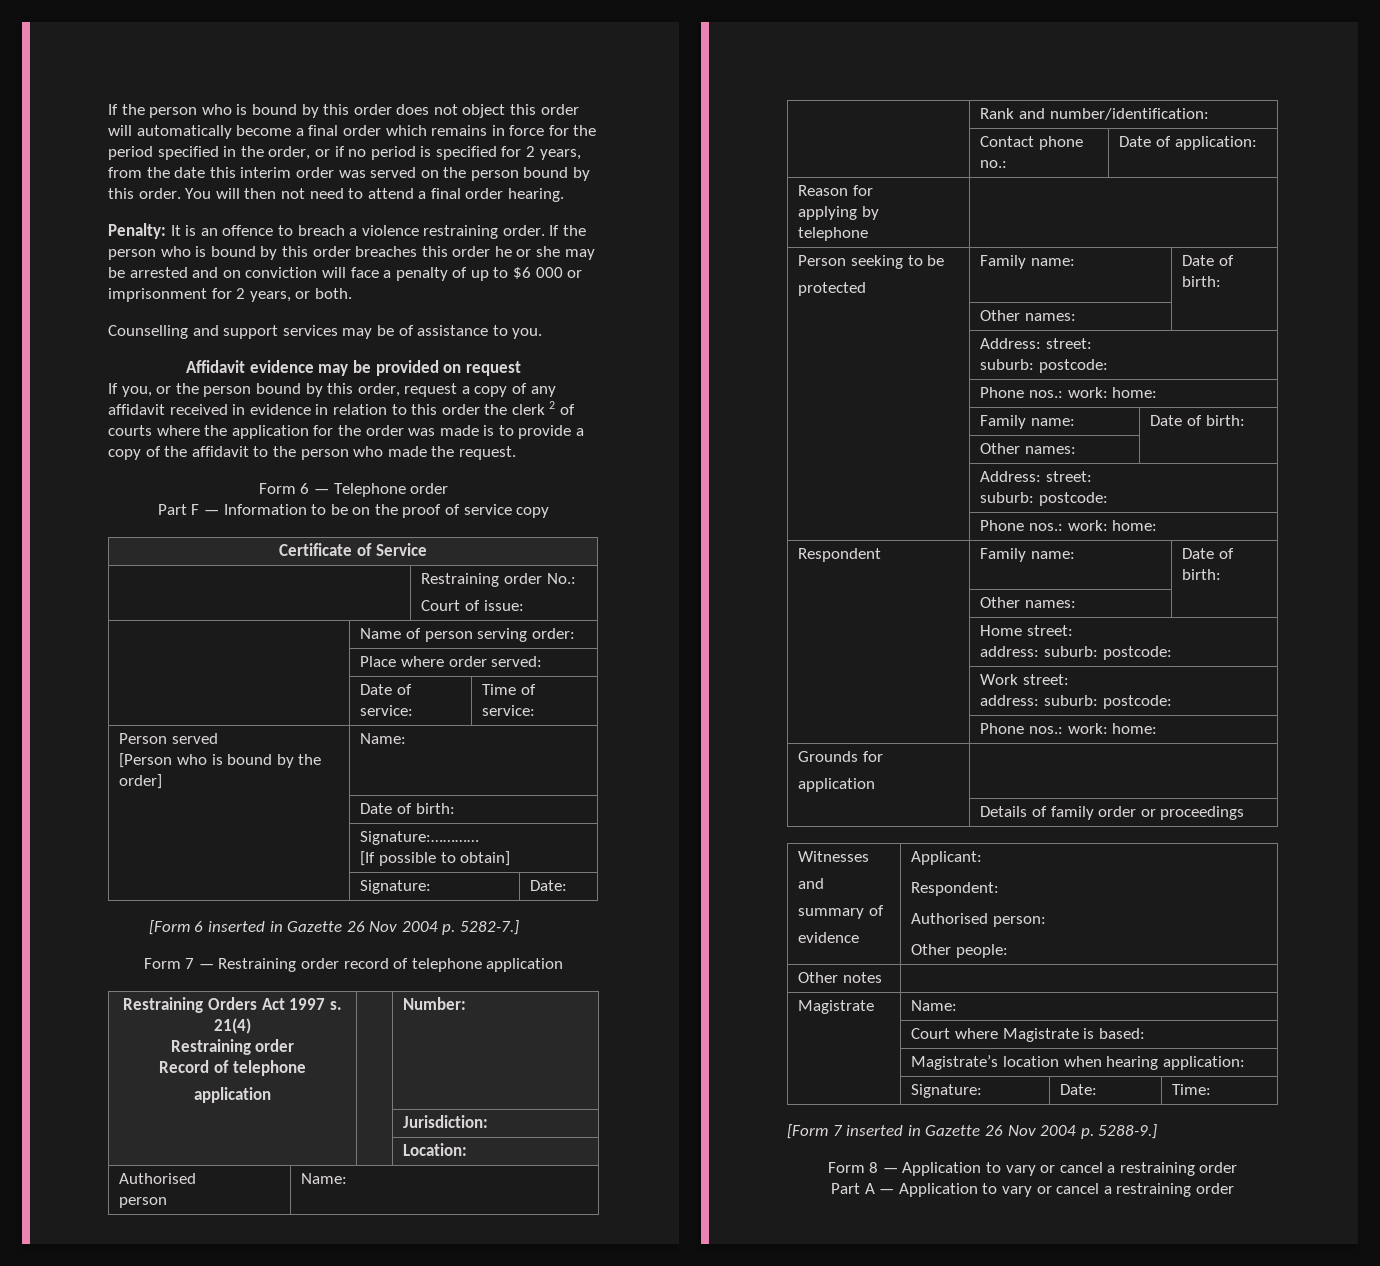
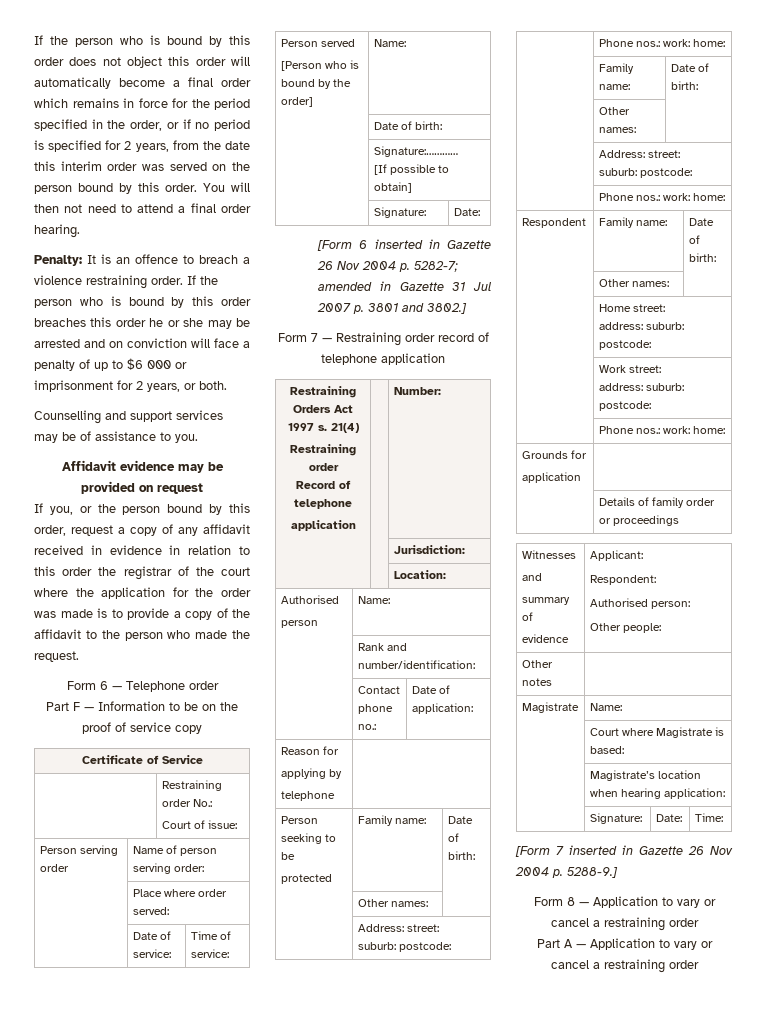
[511,401,576,415] [108,425,152,436] clerk 2 of courts -> [123,566,250,580] registrar of the court
(524, 605) none -> [39,845,118,856] [39,864,69,872] Person serving order
[460,920,520,935] 5282-7.] -> [414,261,459,272] [318,281,492,291] [317,303,468,314] 5282-7; amended in Gazette 31 Jul 2007 p. 3801 and 3802.]

